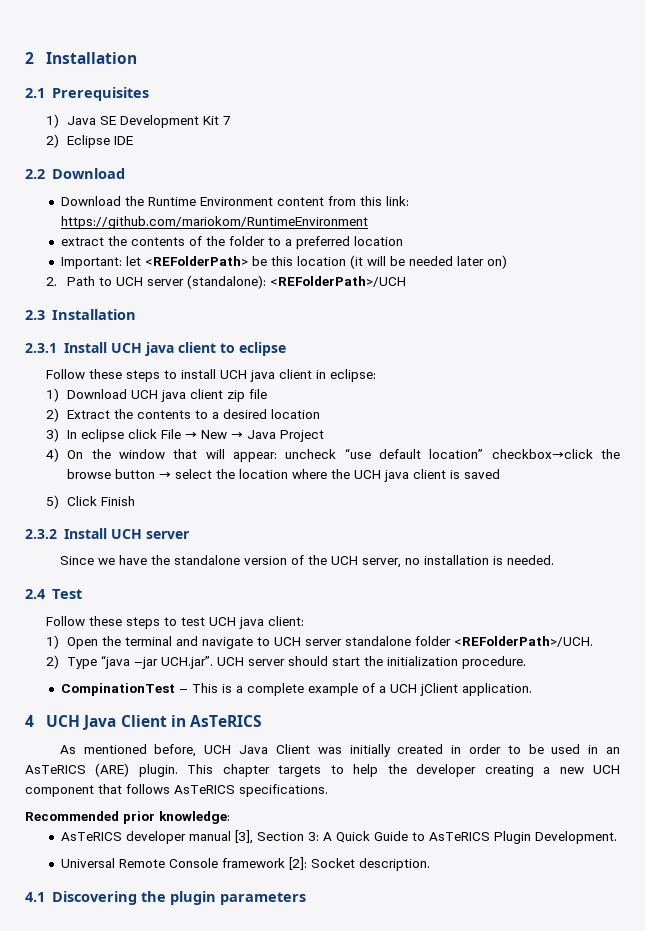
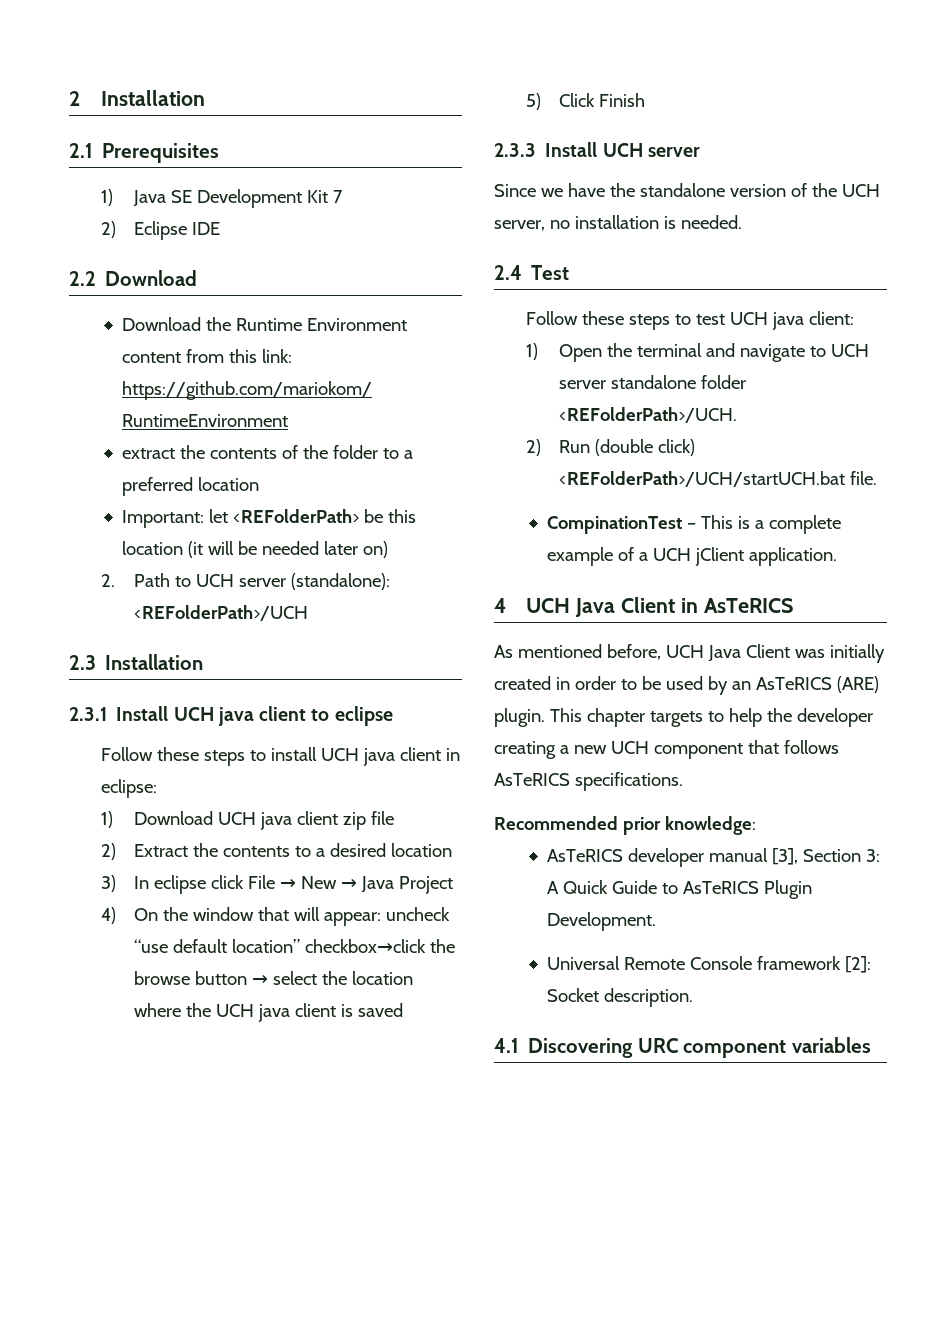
[25,529,57,539] 2.3.2 -> [494,143,536,157] 2.3.3
[67,655,527,669] Type “java –jar UCH.jar”. UCH server should start the initialization procedure. -> [558,439,695,456] [558,471,877,487] Run (double click) <REFolderPath>/UCH/startUCH.bat file.
[588,745,599,754] in -> [707,676,728,695] by
[140,891,306,905] the plugin parameters -> [637,1037,871,1058] URC component variables

